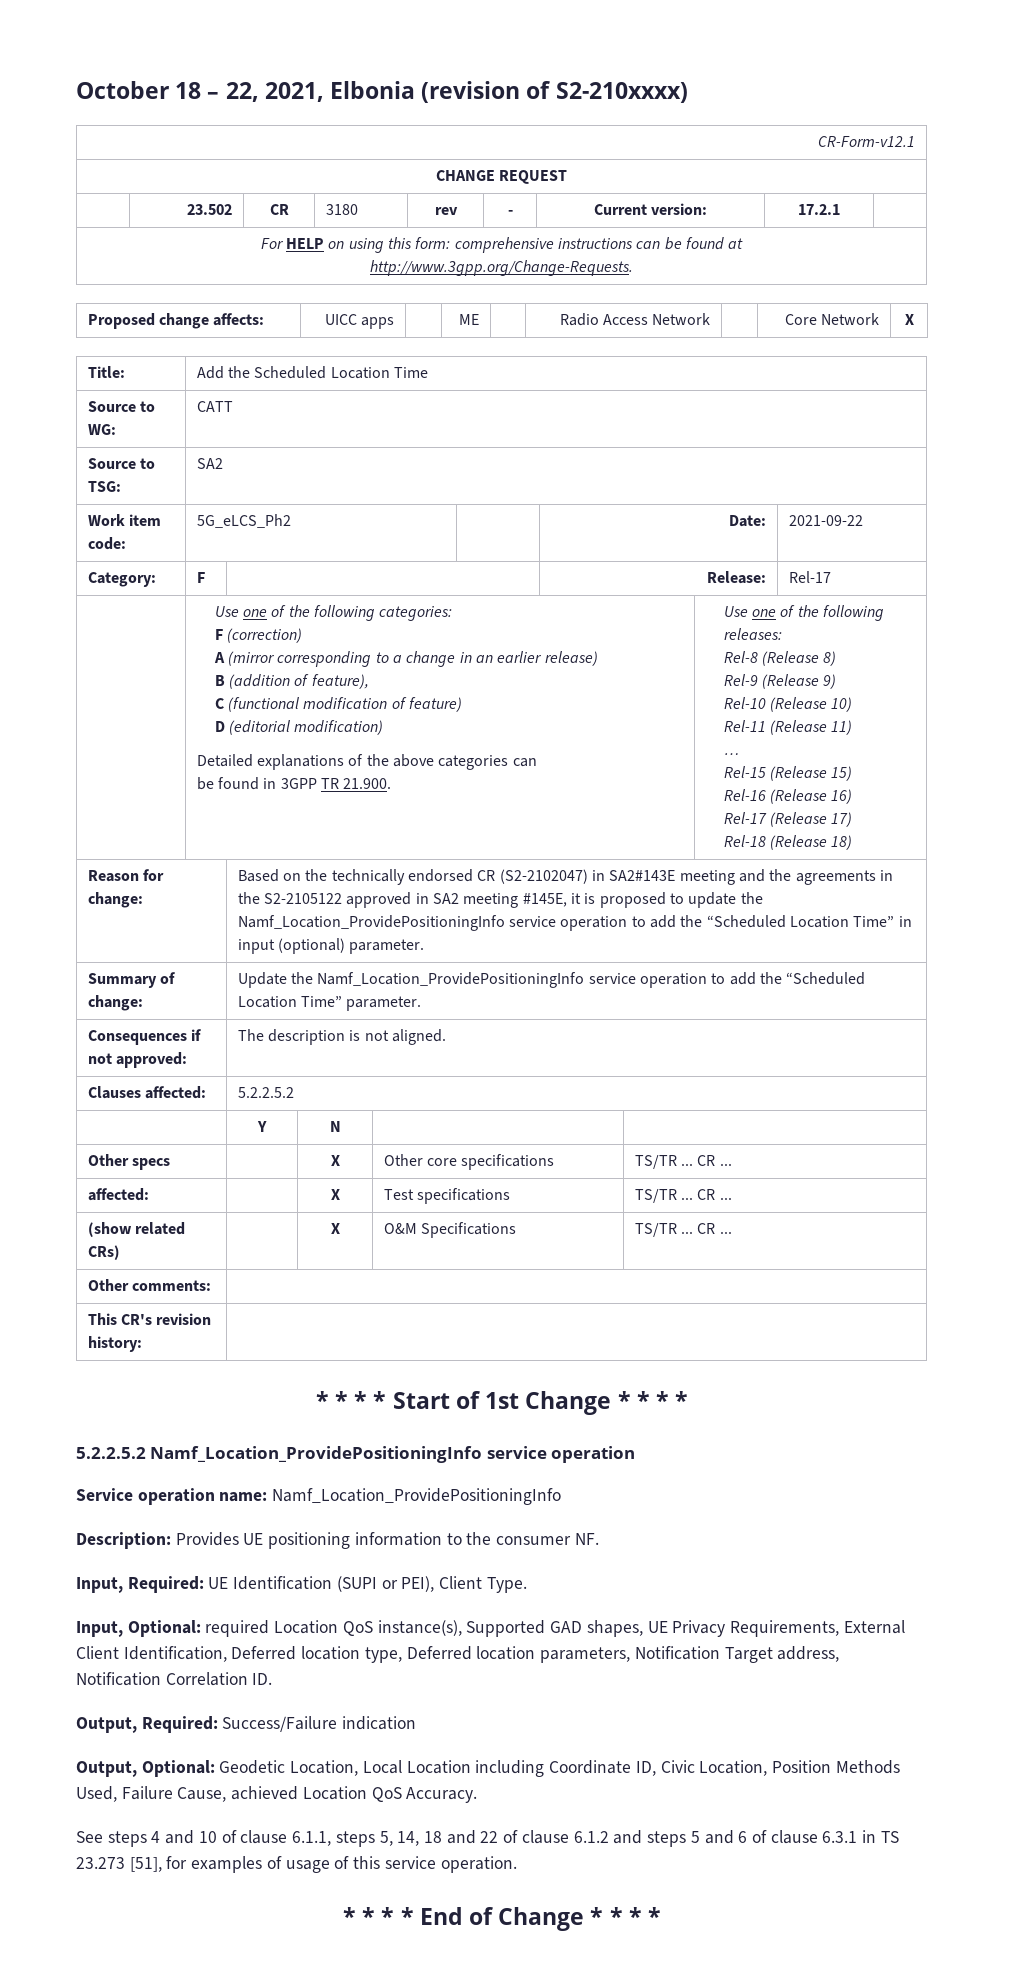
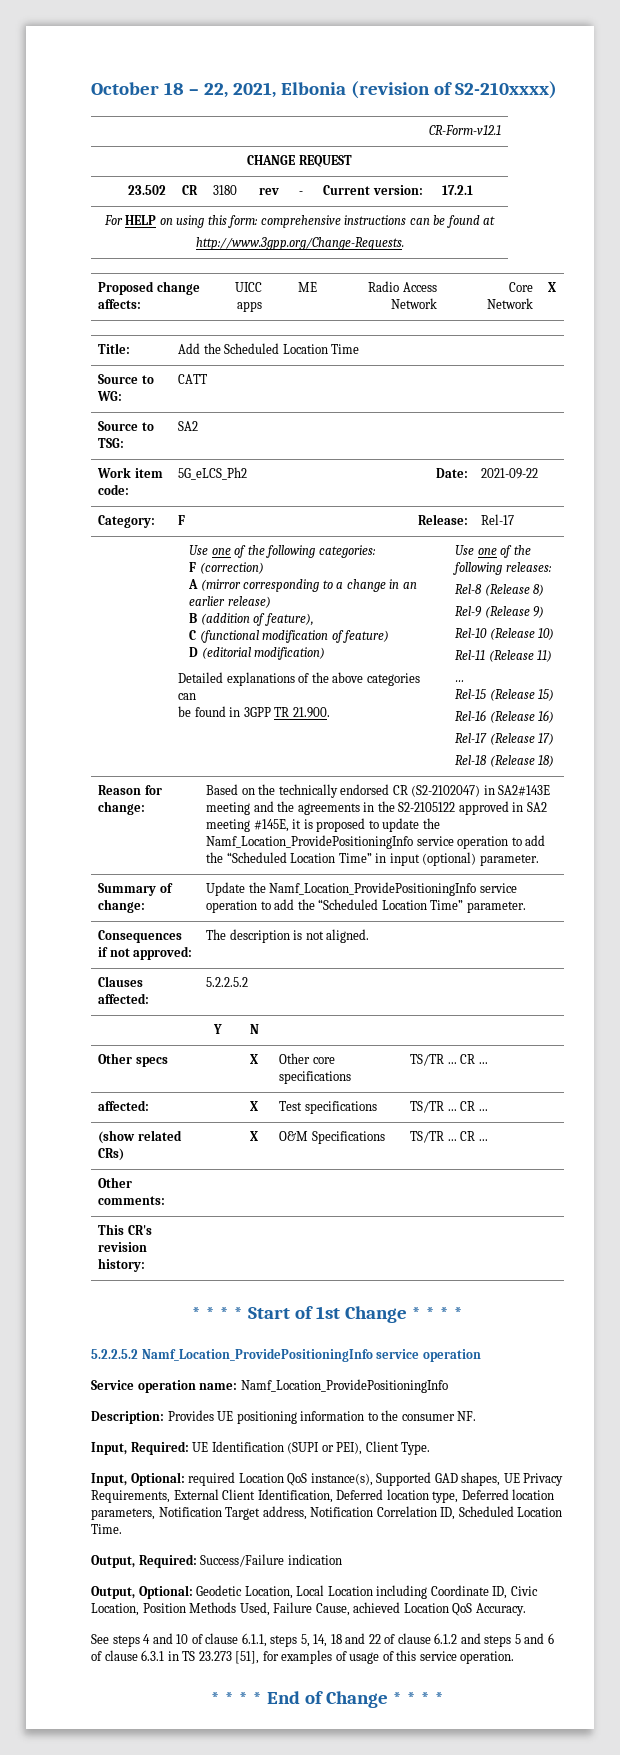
[252,1673,273,1685] ID. -> [440,1506,563,1520] [91,1524,122,1534] ID, Scheduled Location Time.

